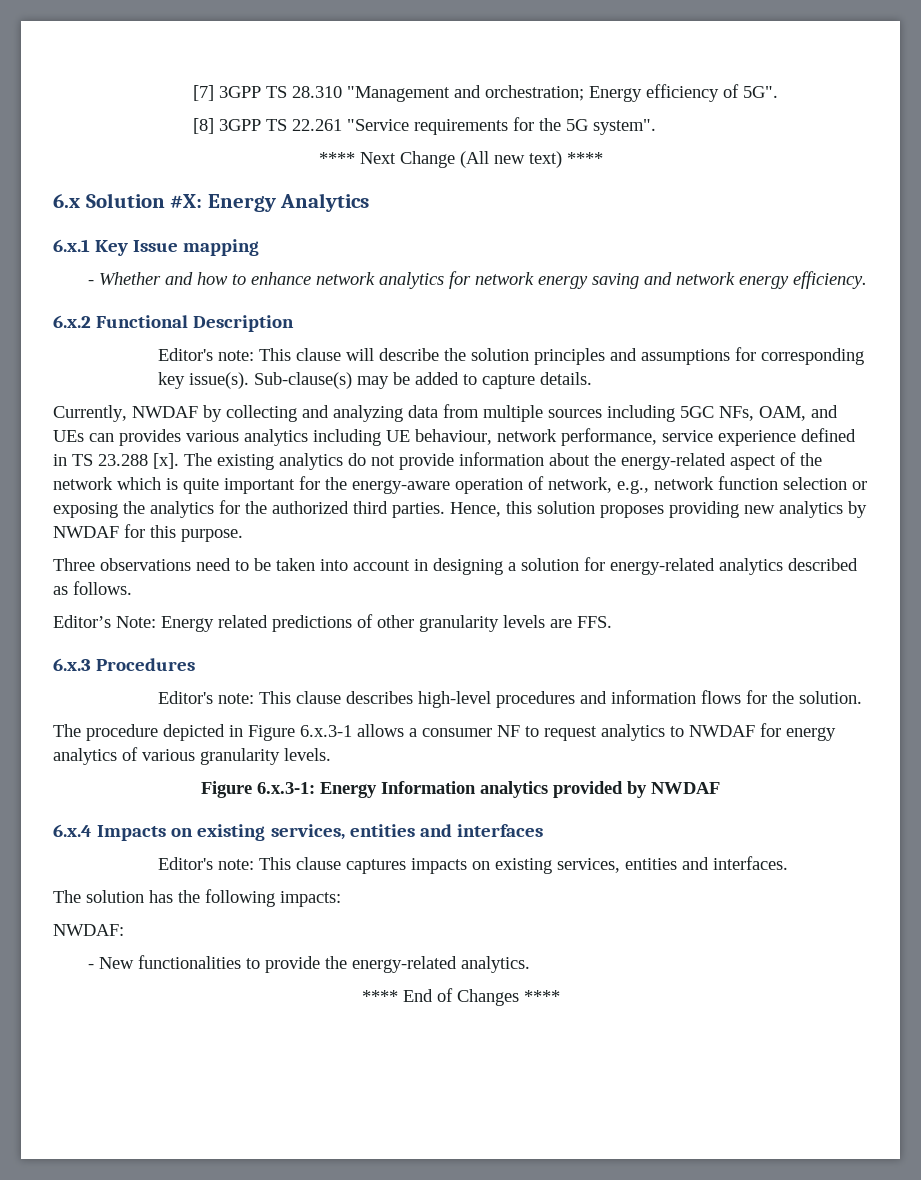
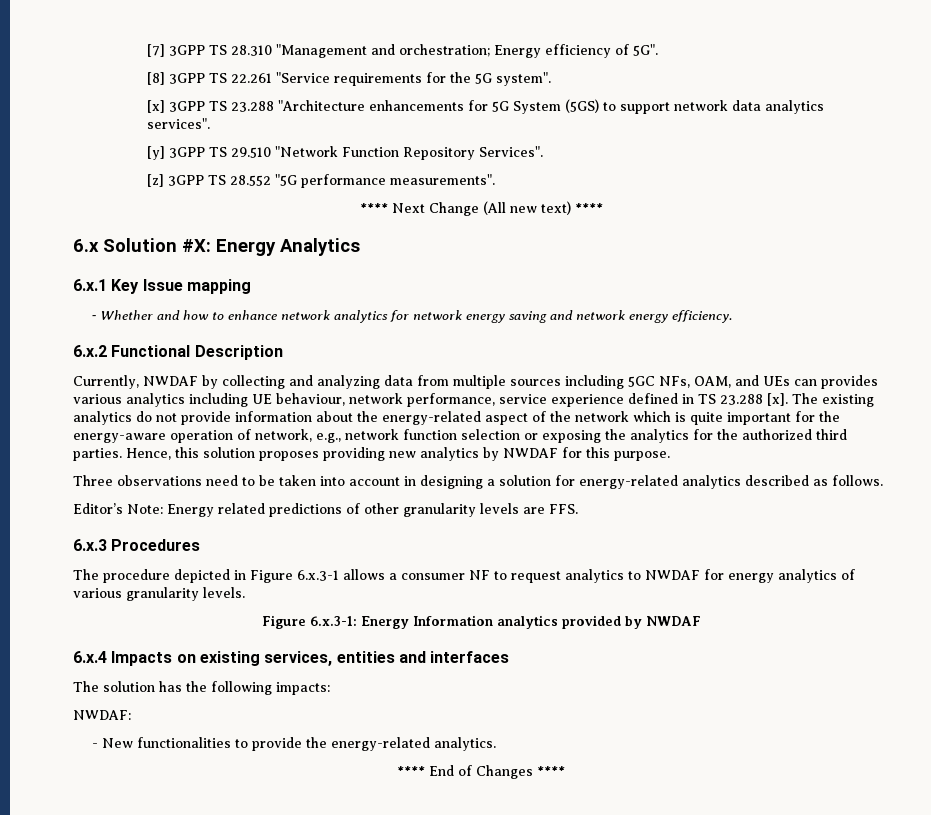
(657, 127) none -> [147,99,825,114] [147,118,211,129] [147,146,544,160] [147,174,496,188] // [x] 3GPP TS 23.288 "Architecture enhancements for 5G System (5GS) to support network data analytics services". // [y] 3GPP TS 29.510 "Network Function Repository Services". // [z] 3GPP TS 28.552 "5G performance measurements".
[158,347,865,365] [158,372,593,389] // Editor's note: This clause will describe the solution principles and assumptions for corresponding key issue(s). Sub-clause(s) may be added to capture details. -> (283, 352) none
[158,690,863,708] // Editor's note: This clause describes high-level procedures and information flows for the solution. -> (201, 545) none
[158,856,789,874] // Editor's note: This clause captures impacts on existing services, entities and interfaces. -> (510, 657) none

